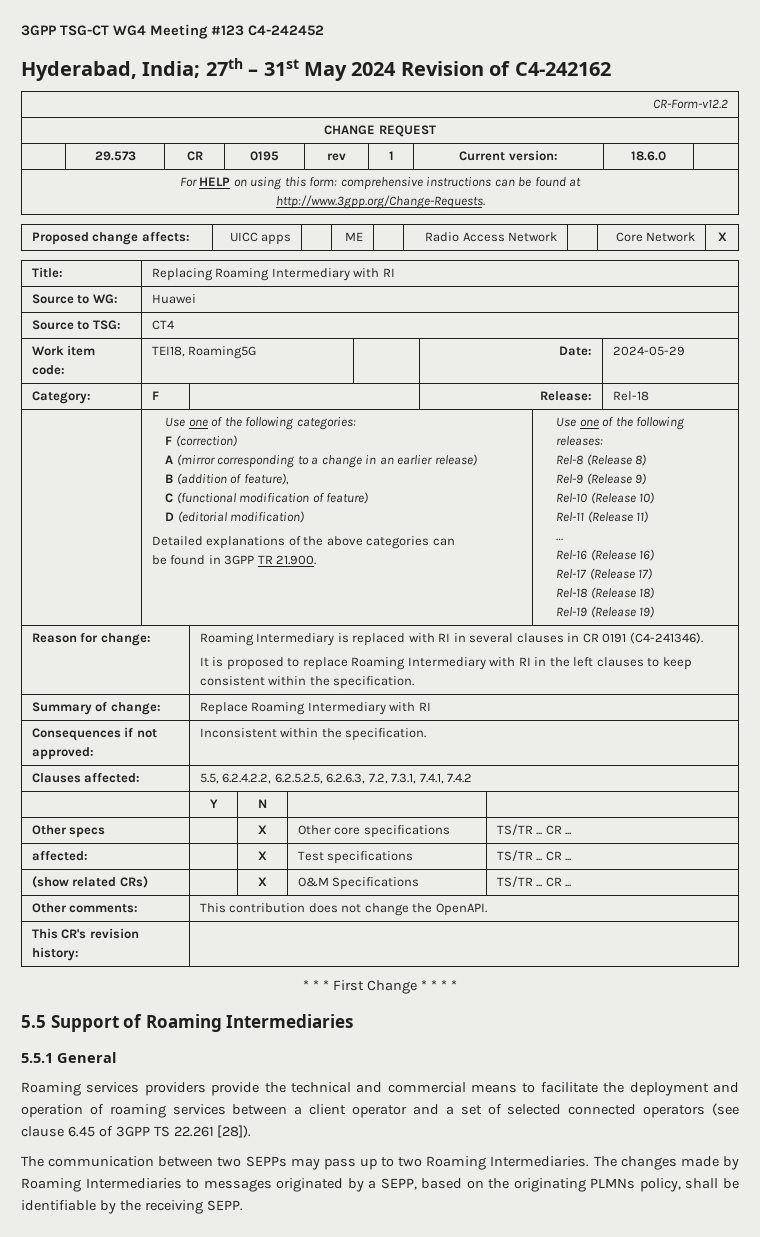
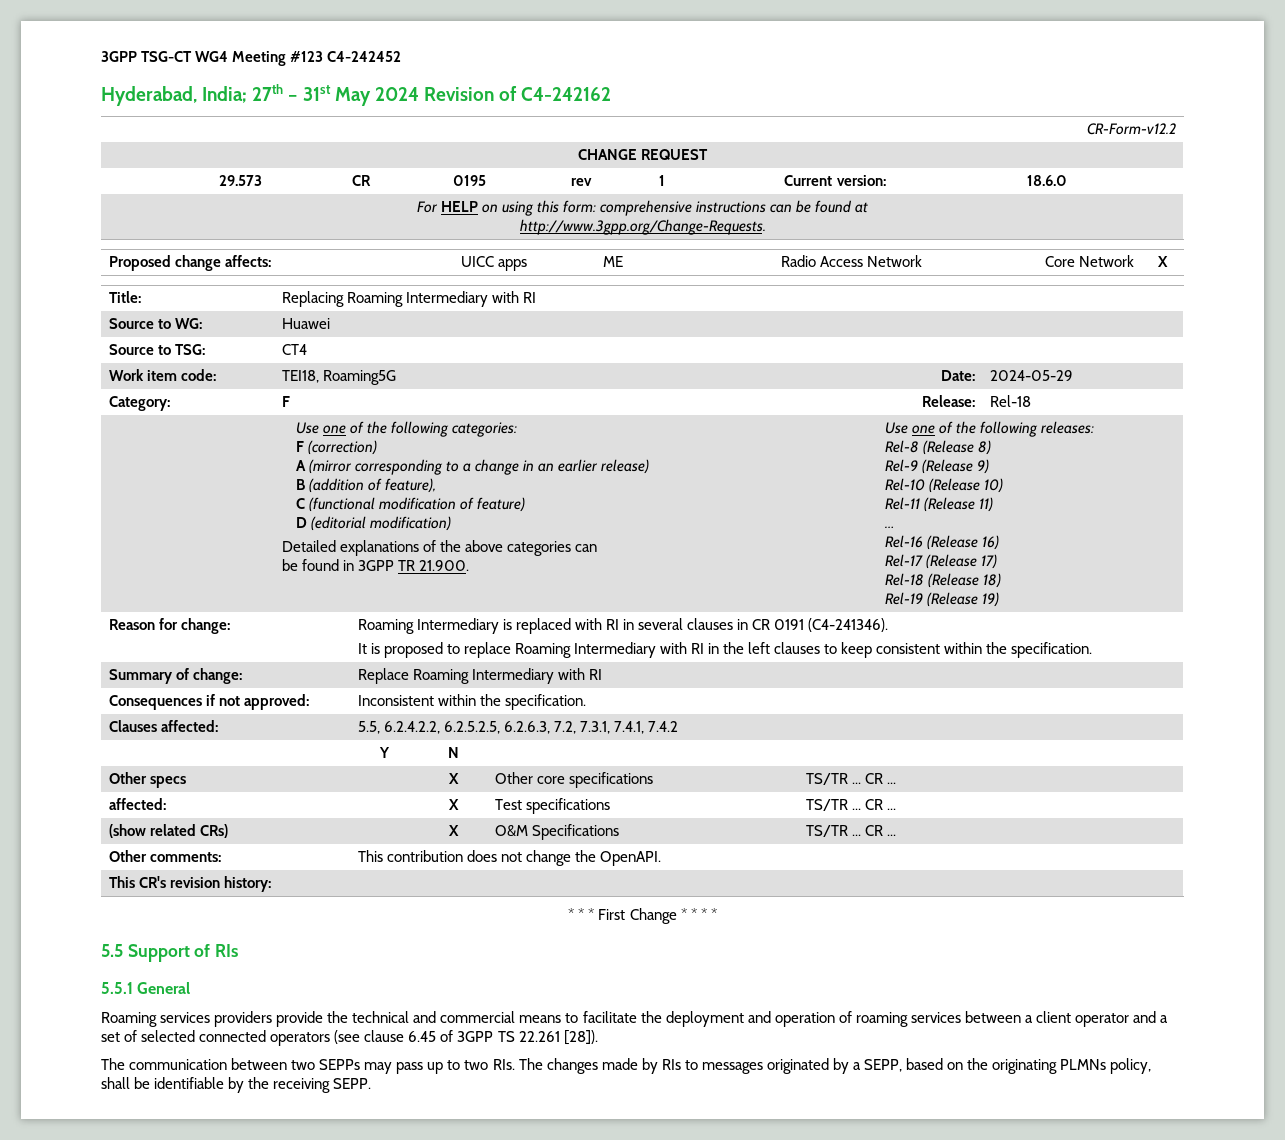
[145,1014,354,1032] Roaming Intermediaries -> [215,944,239,957] RIs
[426,1156,590,1170] Roaming Intermediaries. -> [492,1059,515,1070] RIs.
[21,1178,182,1192] Roaming Intermediaries -> [661,1059,681,1070] RIs

